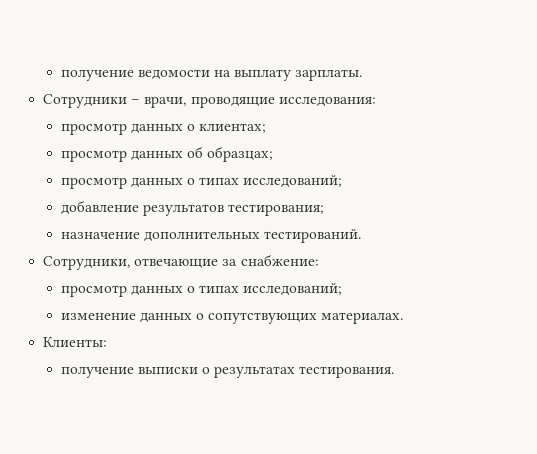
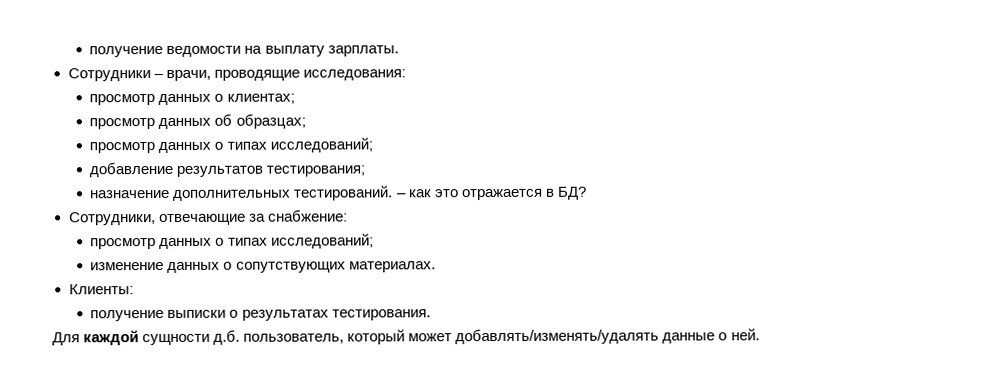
(362, 236) none -> [396,186,587,201] – как это отражается в БД?
(395, 372) none -> [52,328,760,346] // Для каждой сущности д.б. пользователь, который может добавлять/изменять/удалять данные о ней.

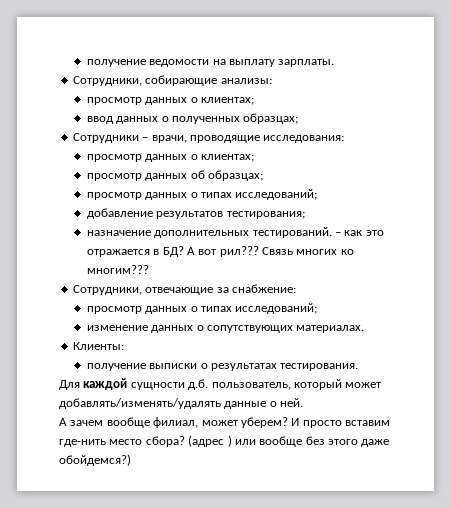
(399, 51) none -> [72,75,272,86] [86,97,254,105] [86,113,299,124] // Сотрудники, собирающие анализы: // просмотр данных о клиентах; // ввод данных о полученных образцах;
(587, 193) none -> [186,246,354,257] [86,265,149,274] А вот рил??? Связь многих ко многим???
(760, 334) none -> [59,417,390,428] [59,435,390,447] [59,454,131,466] // А зачем вообще филиал, может уберем? И просто вставим где-нить место сбора? (адрес ) или вообще без этого даже обойдемся?)

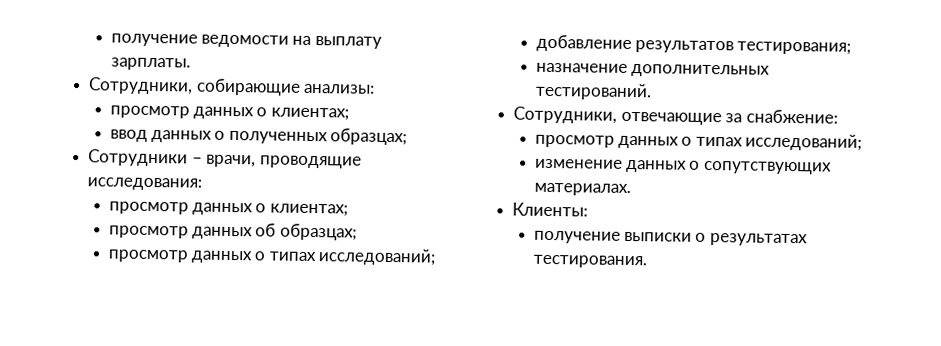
[334,230,384,236] [86,246,354,257] [86,265,149,274] – как это отражается в БД? А вот рил??? Связь многих ко многим??? -> (652, 91) none
[59,378,382,390] [59,398,304,409] [59,417,390,428] [59,435,390,447] [59,454,131,466] // Для каждой сущности д.б. пользователь, который может добавлять/изменять/удалять данные о ней. // А зачем вообще филиал, может уберем? И просто вставим где-нить место сбора? (адрес ) или вообще без этого даже обойдемся?) -> (647, 261) none

